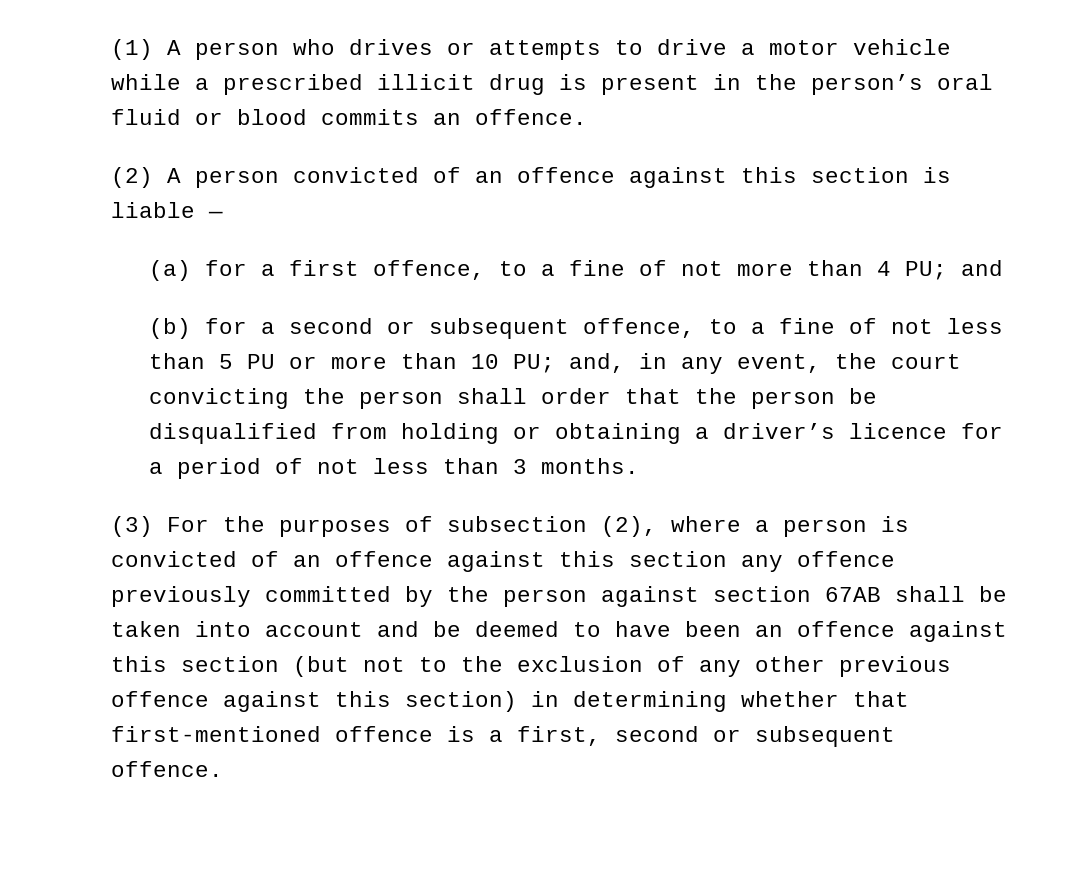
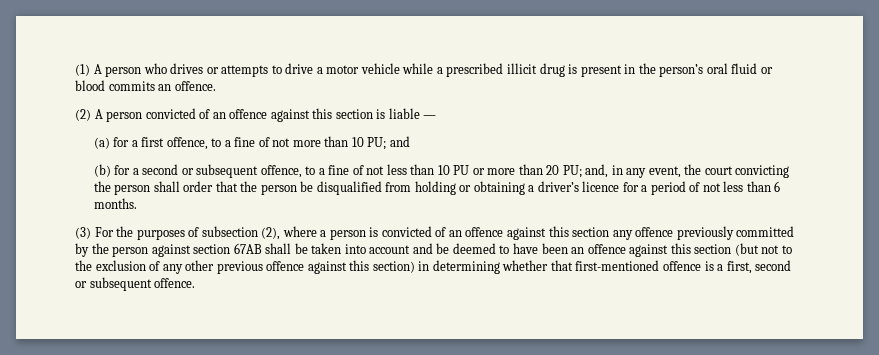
[877,261,892,276] 4 -> [351,137,364,147] 10
[219,354,234,369] 5 -> [437,165,450,175] 10
[471,354,500,369] 10 -> [546,165,560,175] 20
[513,459,528,474] 3 -> [774,181,781,192] 6

